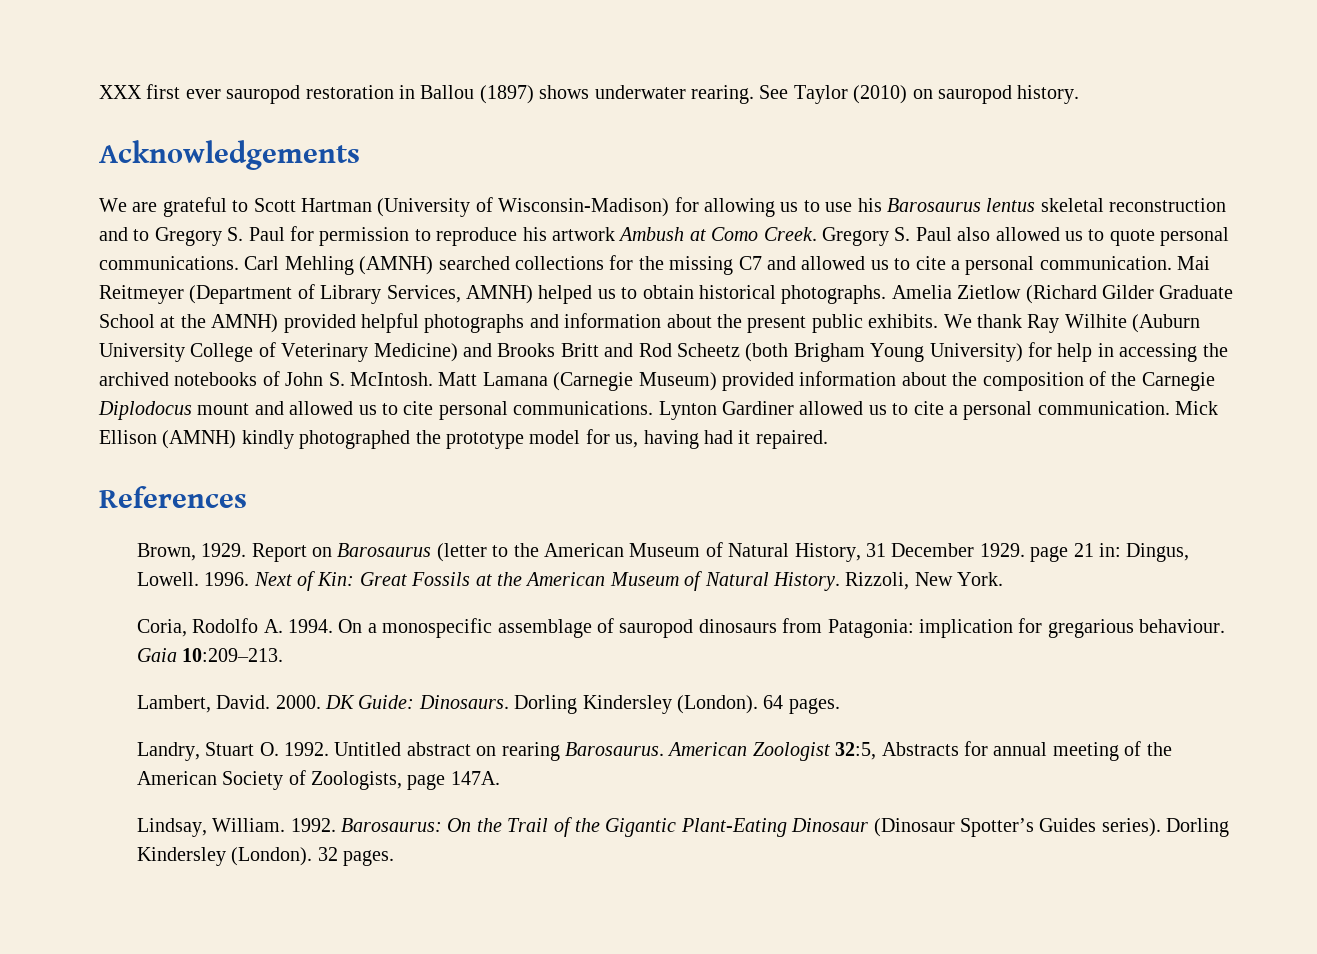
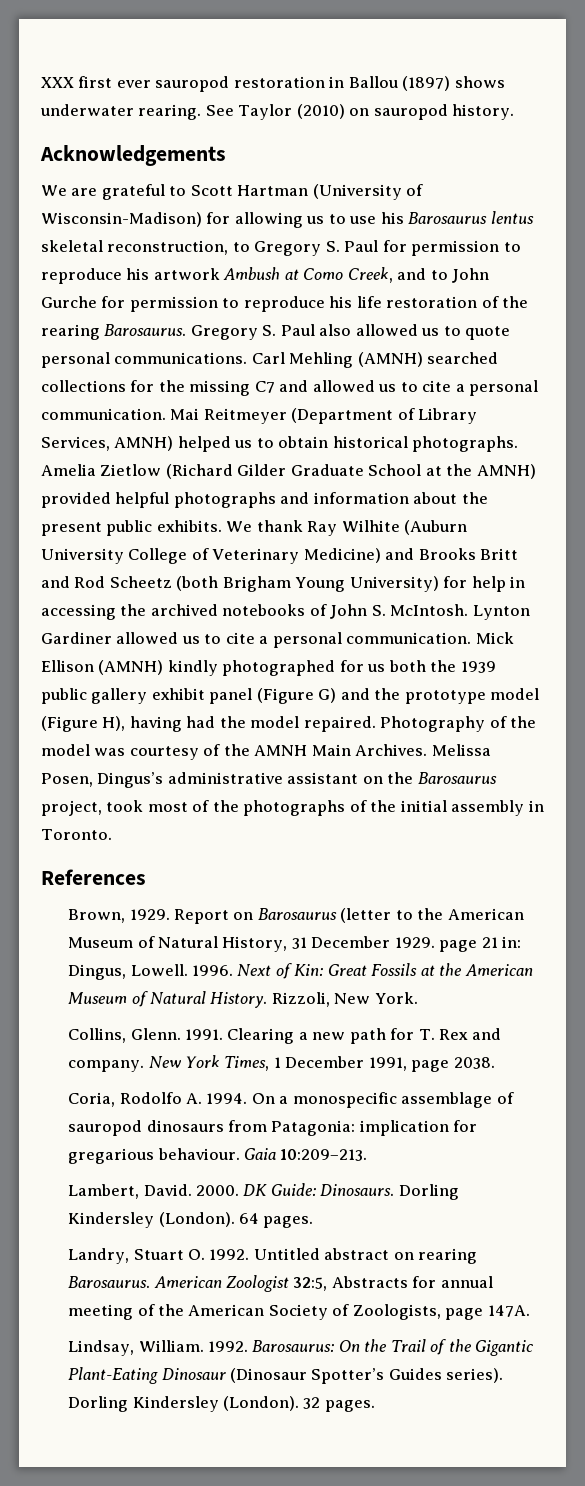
[1109,198,1227,212] [99,227,128,241] reconstruction and -> [107,240,229,255] reconstruction,
[763,227,817,241] Creek. -> [347,267,490,283] [41,296,529,312] [41,324,187,340] Creek, and to John Gurche for permission to reproduce his life restoration of the rearing Barosaurus.
[438,371,1215,391] [98,401,654,420] Matt Lamana (Carnegie Museum) provided information about the composition of the Carnegie Diplodocus mount and allowed us to cite personal communications. -> (469, 610) none
[415,429,828,449] the prototype model for us, having had it repaired. -> [339,660,496,673] [41,688,540,704] [41,716,537,732] [41,744,491,760] [41,772,497,788] [41,800,544,816] [41,829,112,840] for us both the 1939 public gallery exhibit panel (Figure G) and the prototype model (Figure H), having had the model repaired. Photography of the model was courtesy of the AMNH Main Archives. Melissa Posen, Dingus’s administrative assistant on the Barosaurus project, took most of the photographs of the initial assembly in Toronto.
(1004, 579) none -> [68,1028,501,1044] [68,1055,495,1072] // Collins, Glenn. 1991. Clearing a new path for T. Rex and company. New York Times, 1 December 1991, page 2038.

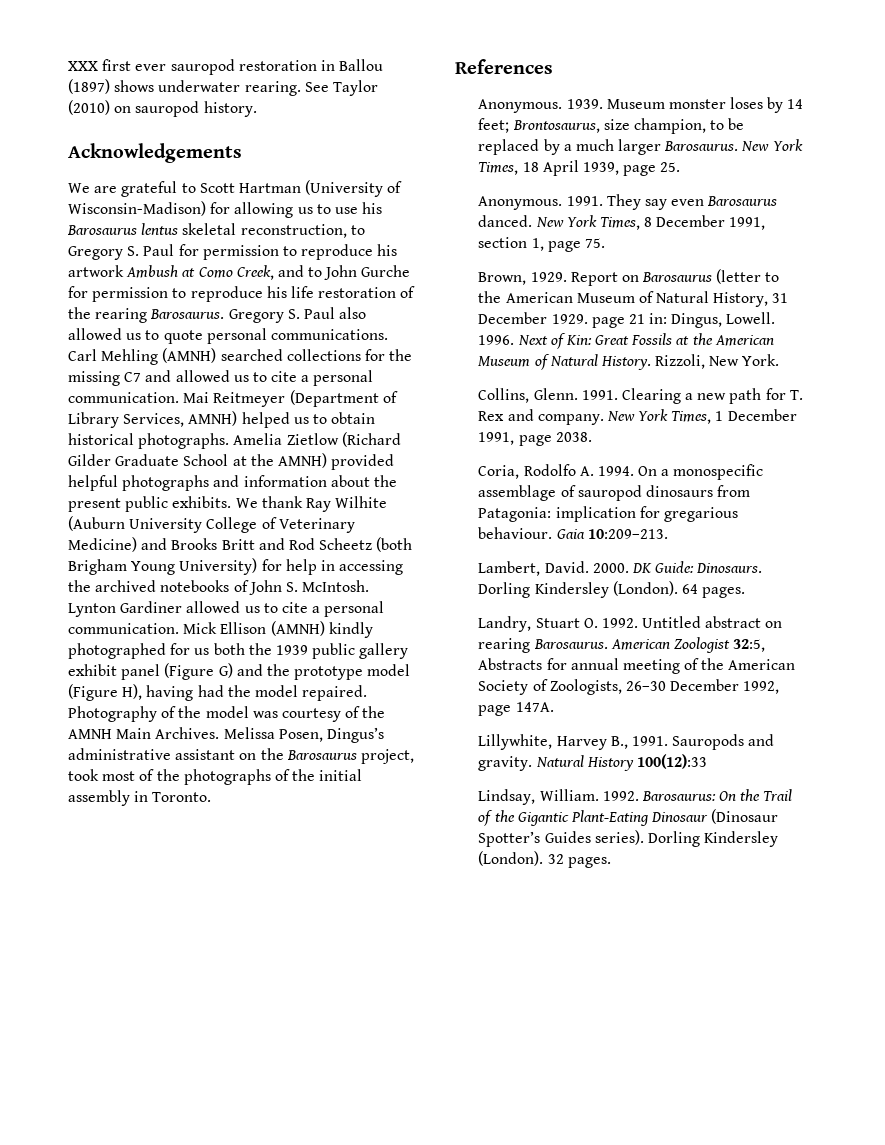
(146, 877) none -> [478,97,804,113] [478,118,745,134] [478,139,803,155] [478,160,681,176] [478,194,778,210] [478,215,766,230] [478,237,605,252] // Anonymous. 1939. Museum monster loses by 14 feet; Brontosaurus, size champion, to be replaced by a much larger Barosaurus. New York Times, 18 April 1939, page 25. // Anonymous. 1991. They say even Barosaurus danced. New York Times, 8 December 1991, section 1, page 75.
(441, 1312) none -> [625,679,780,694] 26–30 December 1992,
(530, 1311) none -> [478,734,775,750] [478,754,707,771] // Lillywhite, Harvey B., 1991. Sauropods and gravity. Natural History 100(12):33

